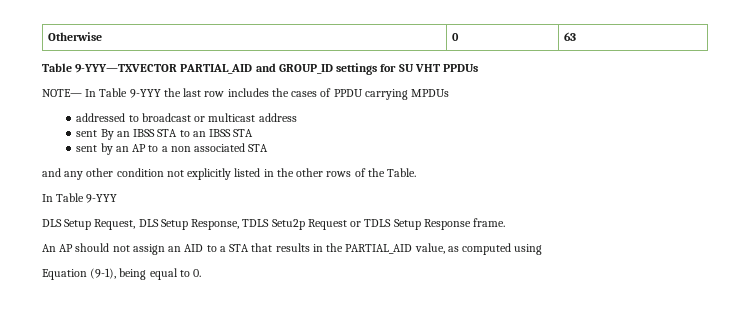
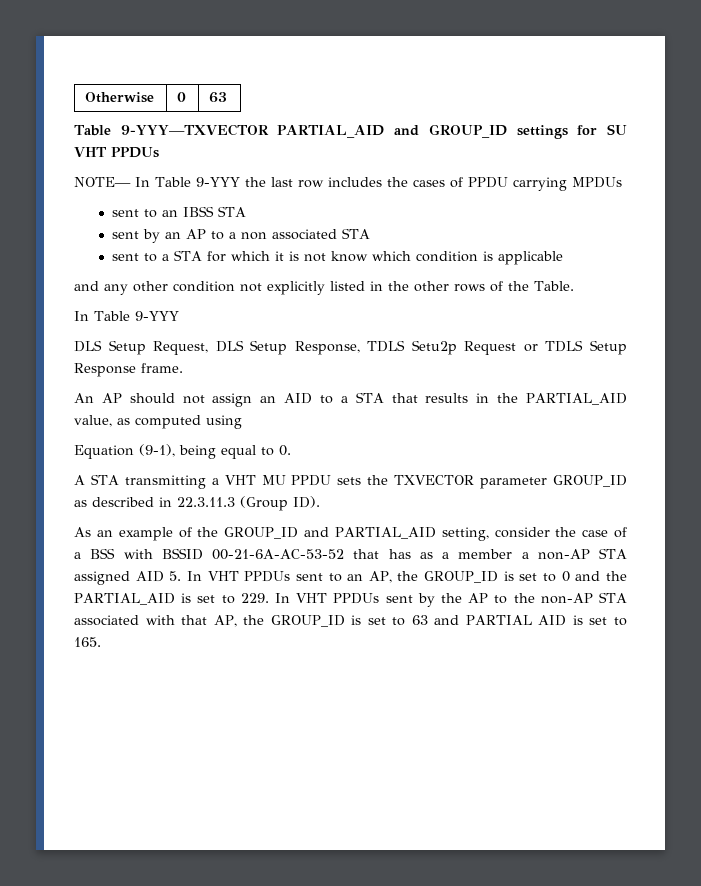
[76,113,297,122] [76,129,178,140] addressed to broadcast or multicast address // sent By an IBSS STA -> [111,209,139,217] sent
(269, 148) none -> [111,250,563,265] // sent to a STA for which it is not know which condition is applicable
(202, 273) none -> [74,474,628,489] [74,496,320,511] [74,527,628,541] [74,548,628,560] [74,571,627,585] [74,592,628,607] [74,615,627,627] [74,637,101,647] // A STA transmitting a VHT MU PPDU sets the TXVECTOR parameter GROUP_ID as described in 22.3.11.3 (Group ID). // As an example of the GROUP_ID and PARTIAL_AID setting, consider the case of a BSS with BSSID 00-21-6A-AC-53-52 that has as a member a non-AP STA assigned AID 5. In VHT PPDUs sent to an AP, the GROUP_ID is set to 0 and the PARTIAL_AID is set to 229. In VHT PPDUs sent by the AP to the non-AP STA associated with that AP, the GROUP_ID is set to 63 and PARTIAL AID is set to 165.

